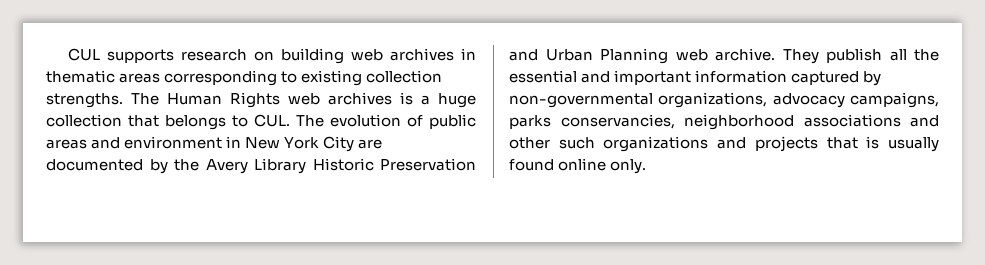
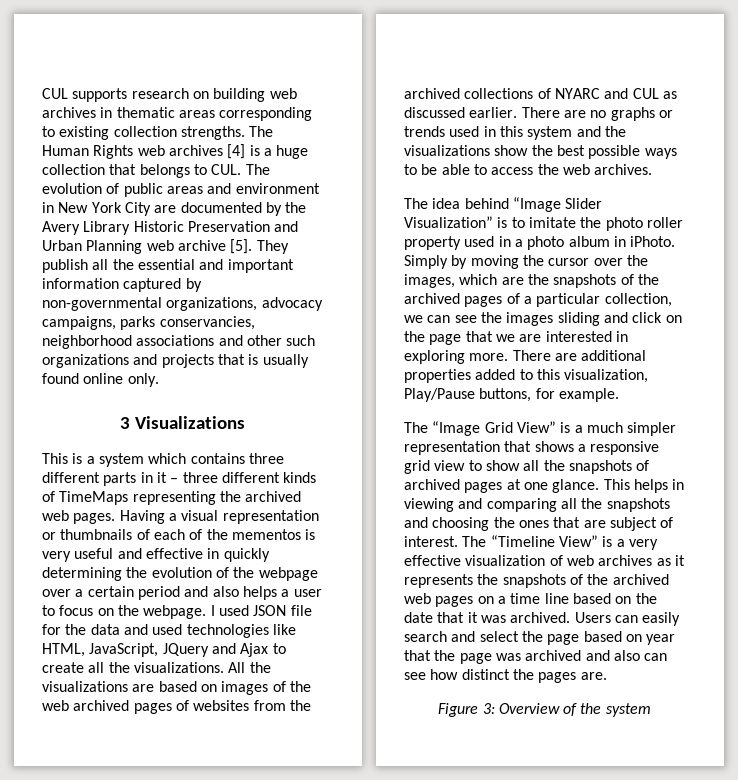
(392, 98) none -> [227,144,246,159] [4]
[715,48,775,61] archive. -> [177,239,253,254] archive [5].
(647, 166) none -> [120,416,245,429] [42,453,284,467] [42,472,317,486] [42,491,302,505] [42,510,319,524] [42,529,316,540] [42,548,270,562] [42,567,318,581] [42,586,322,600] [42,605,312,619] [42,624,296,638] [42,643,286,657] [42,662,271,673] [42,681,311,695] [42,700,311,714] [404,88,677,99] [404,107,673,121] [404,126,626,140] [404,145,677,159] [404,164,653,175] [404,197,603,212] [404,216,683,231] [404,236,676,250] [404,255,648,269] [404,274,659,288] [404,293,672,307] [404,312,682,326] [404,331,628,345] [404,350,647,364] [404,369,649,383] [404,388,619,402] [404,421,677,436] [404,441,660,455] [404,460,650,474] [404,479,685,493] [404,498,670,512] [404,517,674,531] [404,535,658,550] [404,555,685,566] [404,574,669,588] [404,593,657,607] [404,612,681,626] [404,631,676,645] [404,650,668,664] [404,669,607,683] [438,703,651,717] // 3 Visualizations // This is a system which contains three different parts in it – three different kinds of TimeMaps representing the archived web pages. Having a visual representation or thumbnails of each of the mementos is very useful and effective in quickly determining the evolution of the webpage over a certain period and also helps a user to focus on the webpage. I used JSON file for the data and used technologies like HTML, JavaScript, JQuery and Ajax to create all the visualizations. All the visualizations are based on images of the web archived pages of websites from the archived collections of NYARC and CUL as discussed earlier. There are no graphs or trends used in this system and the visualizations show the best possible ways to be able to access the web archives. // The idea behind “Image Slider Visualization” is to imitate the photo roller property used in a photo album in iPhoto. Simply by moving the cursor over the images, which are the snapshots of the archived pages of a particular collection, we can see the images sliding and click on the page that we are interested in exploring more. There are additional properties added to this visualization, Play/Pause buttons, for example. // The “Image Grid View” is a much simpler representation that shows a responsive grid view to show all the snapshots of archived pages at one glance. This helps in viewing and comparing all the snapshots and choosing the ones that are subject of interest. The “Timeline View” is a very effective visualization of web archives as it represents the snapshots of the archived web pages on a time line based on the date that it was archived. Users can easily search and select the page based on year that the page was archived and also can see how distinct the pages are. // Figure 3: Overview of the system

